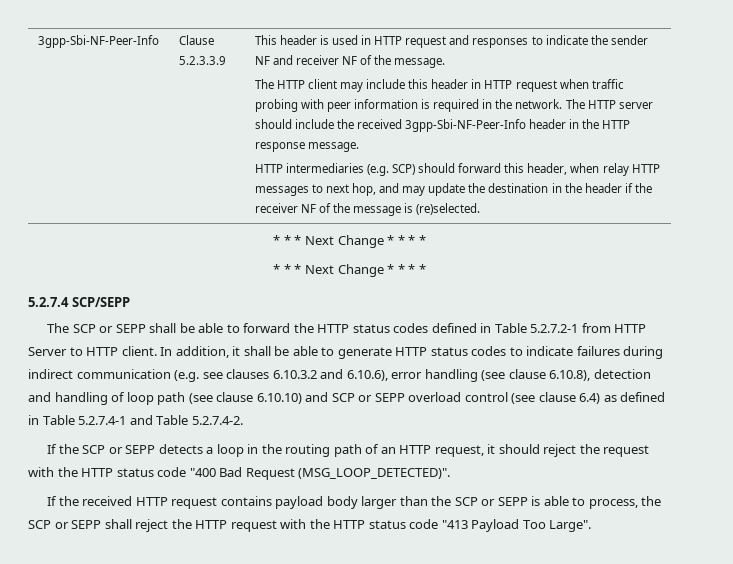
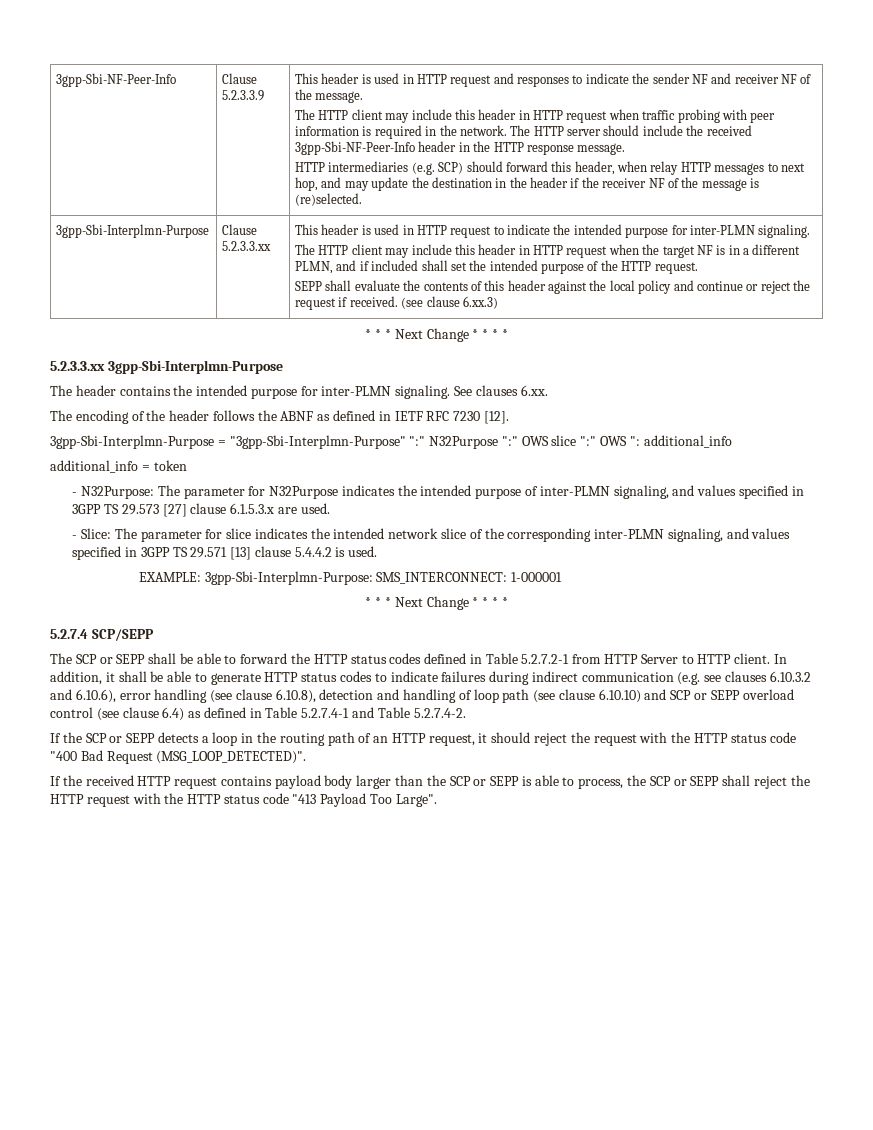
[273,235,426,248] // * * * Next Change * * * * -> [56,224,210,238] [222,224,258,235] [222,241,272,251] [295,224,811,238] [295,244,801,258] [295,260,698,274] [295,280,811,294] [295,296,498,310] [365,328,508,342] [50,360,283,374] [50,385,548,399] [50,410,509,424] [50,435,732,449] [50,460,187,473] [72,485,804,499] [72,503,330,517] [72,528,791,542] [72,546,378,560] [138,571,563,585] // 3gpp-Sbi-Interplmn-Purpose | Clause 5.2.3.3.xx | This header is used in HTTP request to indicate the intended purpose for inter-PLMN signaling. // The HTTP client may include this header in HTTP request when the target NF is in a different PLMN, and if included shall set the intended purpose of the HTTP request. // SEPP shall evaluate the contents of this header against the local policy and continue or reject the request if received. (see clause 6.xx.3) // * * * Next Change * * * * // 5.2.3.3.xx 3gpp-Sbi-Interplmn-Purpose // The header contains the intended purpose for inter-PLMN signaling. See clauses 6.xx. // The encoding of the header follows the ABNF as defined in IETF RFC 7230 [12]. // 3gpp-Sbi-Interplmn-Purpose = "3gpp-Sbi-Interplmn-Purpose" ":" N32Purpose ":" OWS slice ":" OWS ": additional_info // additional_info = token // - N32Purpose: The parameter for N32Purpose indicates the intended purpose of inter-PLMN signaling, and values specified in 3GPP TS 29.573 [27] clause 6.1.5.3.x are used. // - Slice: The parameter for slice indicates the intended network slice of the corresponding inter-PLMN signaling, and values specified in 3GPP TS 29.571 [13] clause 5.4.4.2 is used. // EXAMPLE: 3gpp-Sbi-Interplmn-Purpose: SMS_INTERCONNECT: 1-000001

